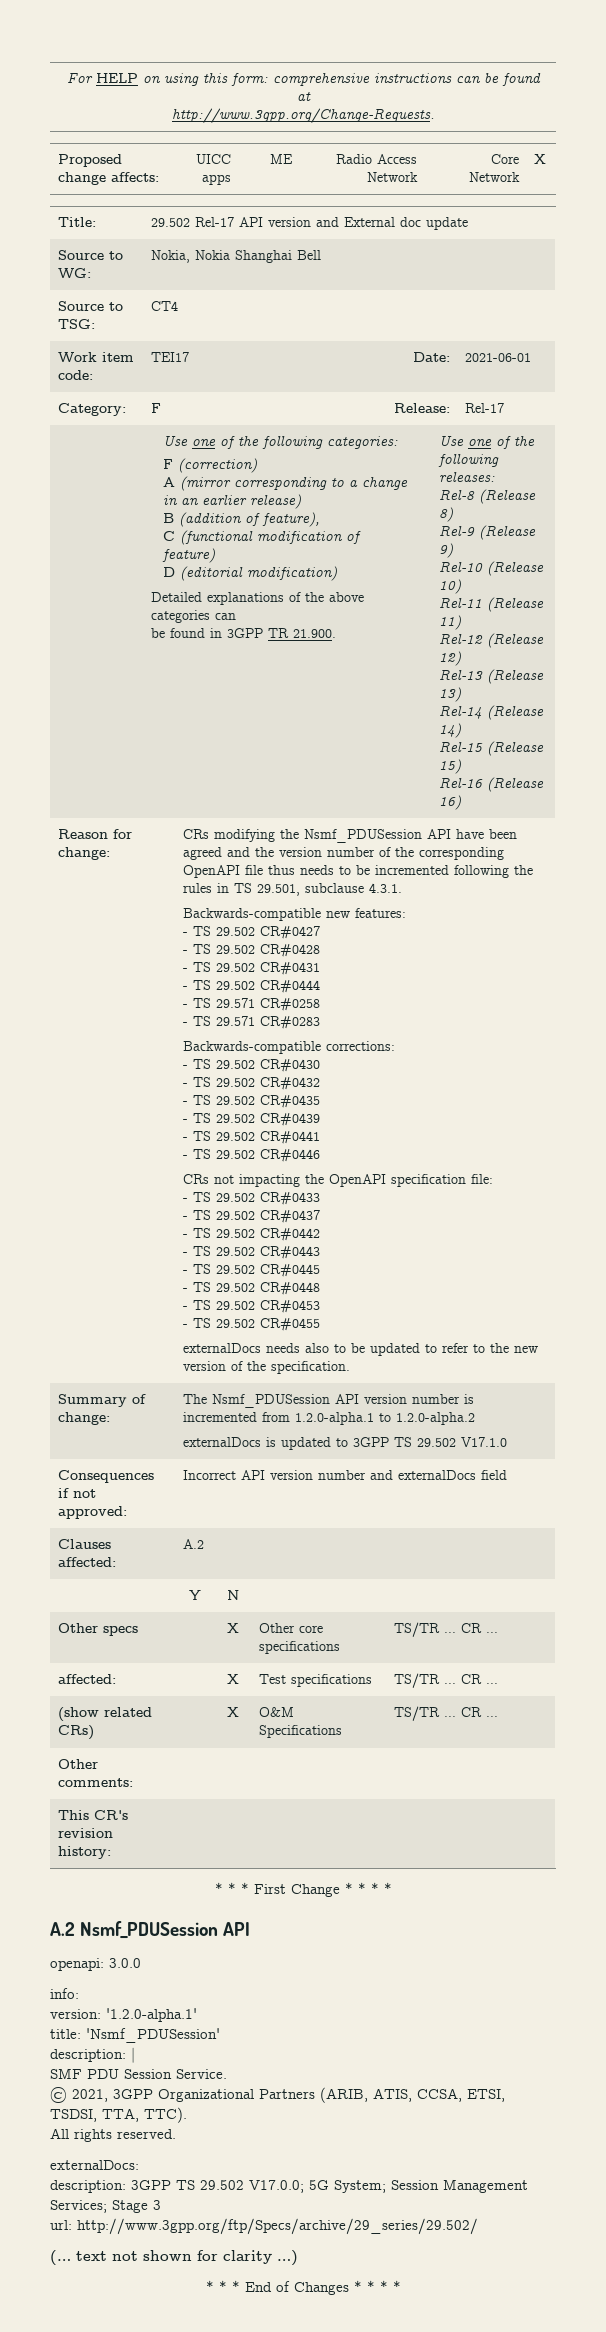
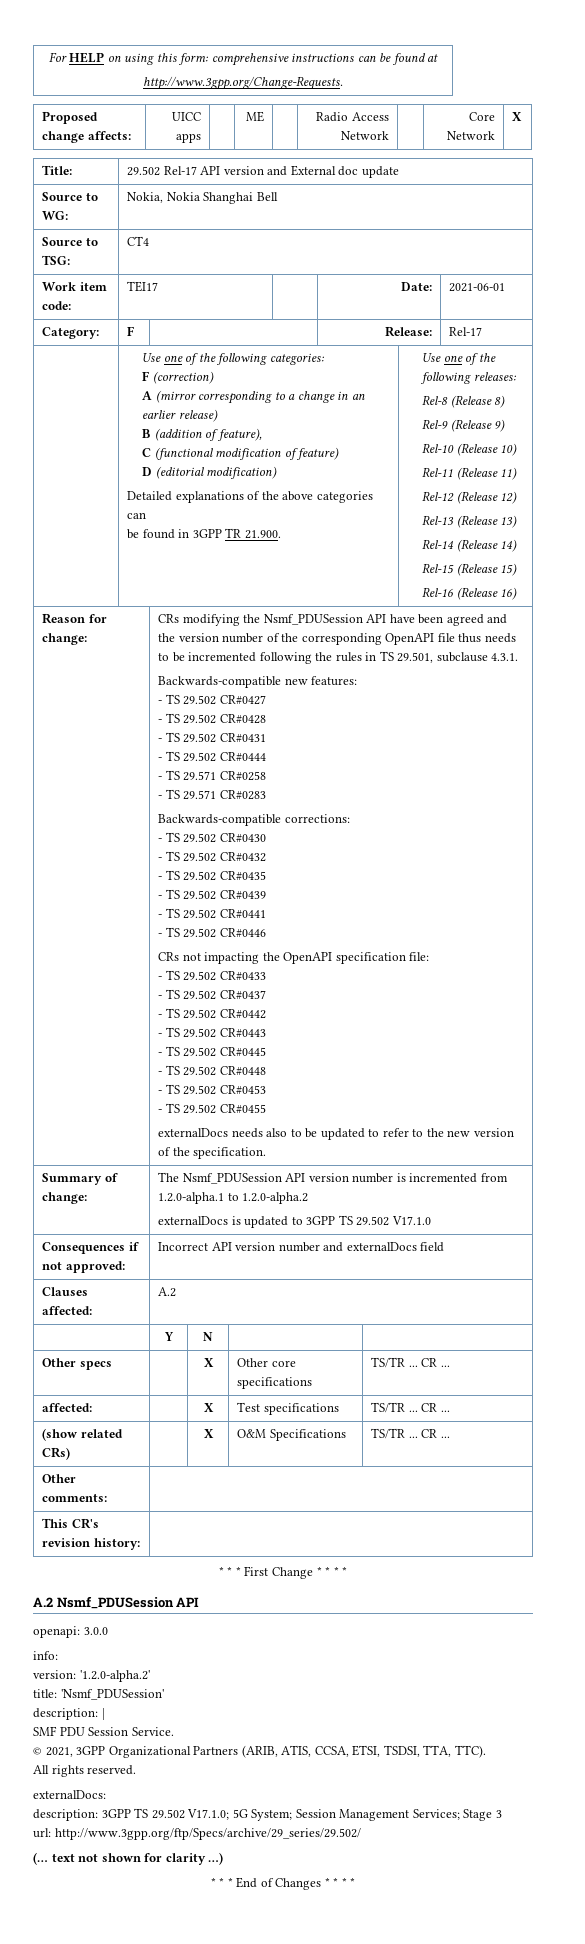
[106,2008,197,2022] '1.2.0-alpha.1' -> [79,1670,150,1682] '1.2.0-alpha.2'
[249,2180,304,2193] V17.0.0; -> [187,1809,230,1820] V17.1.0;

